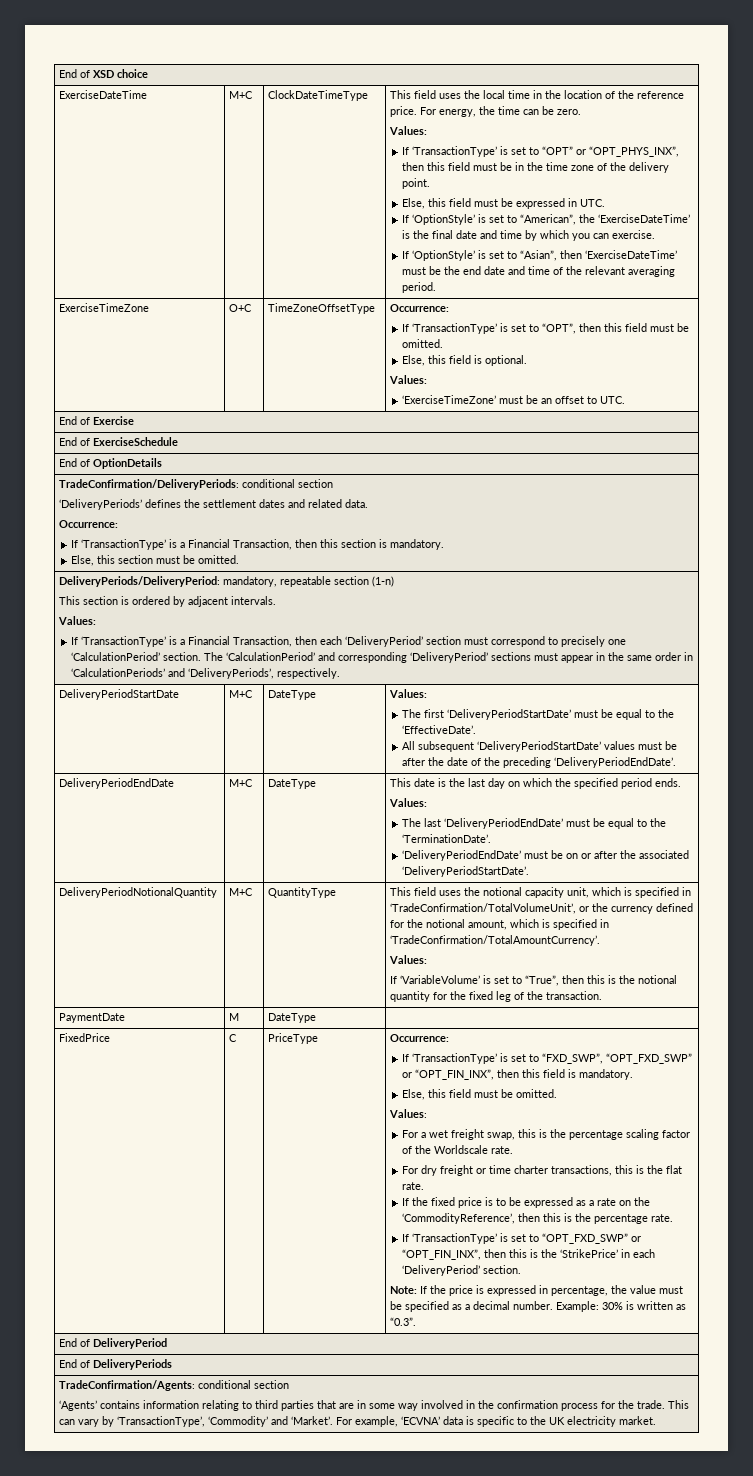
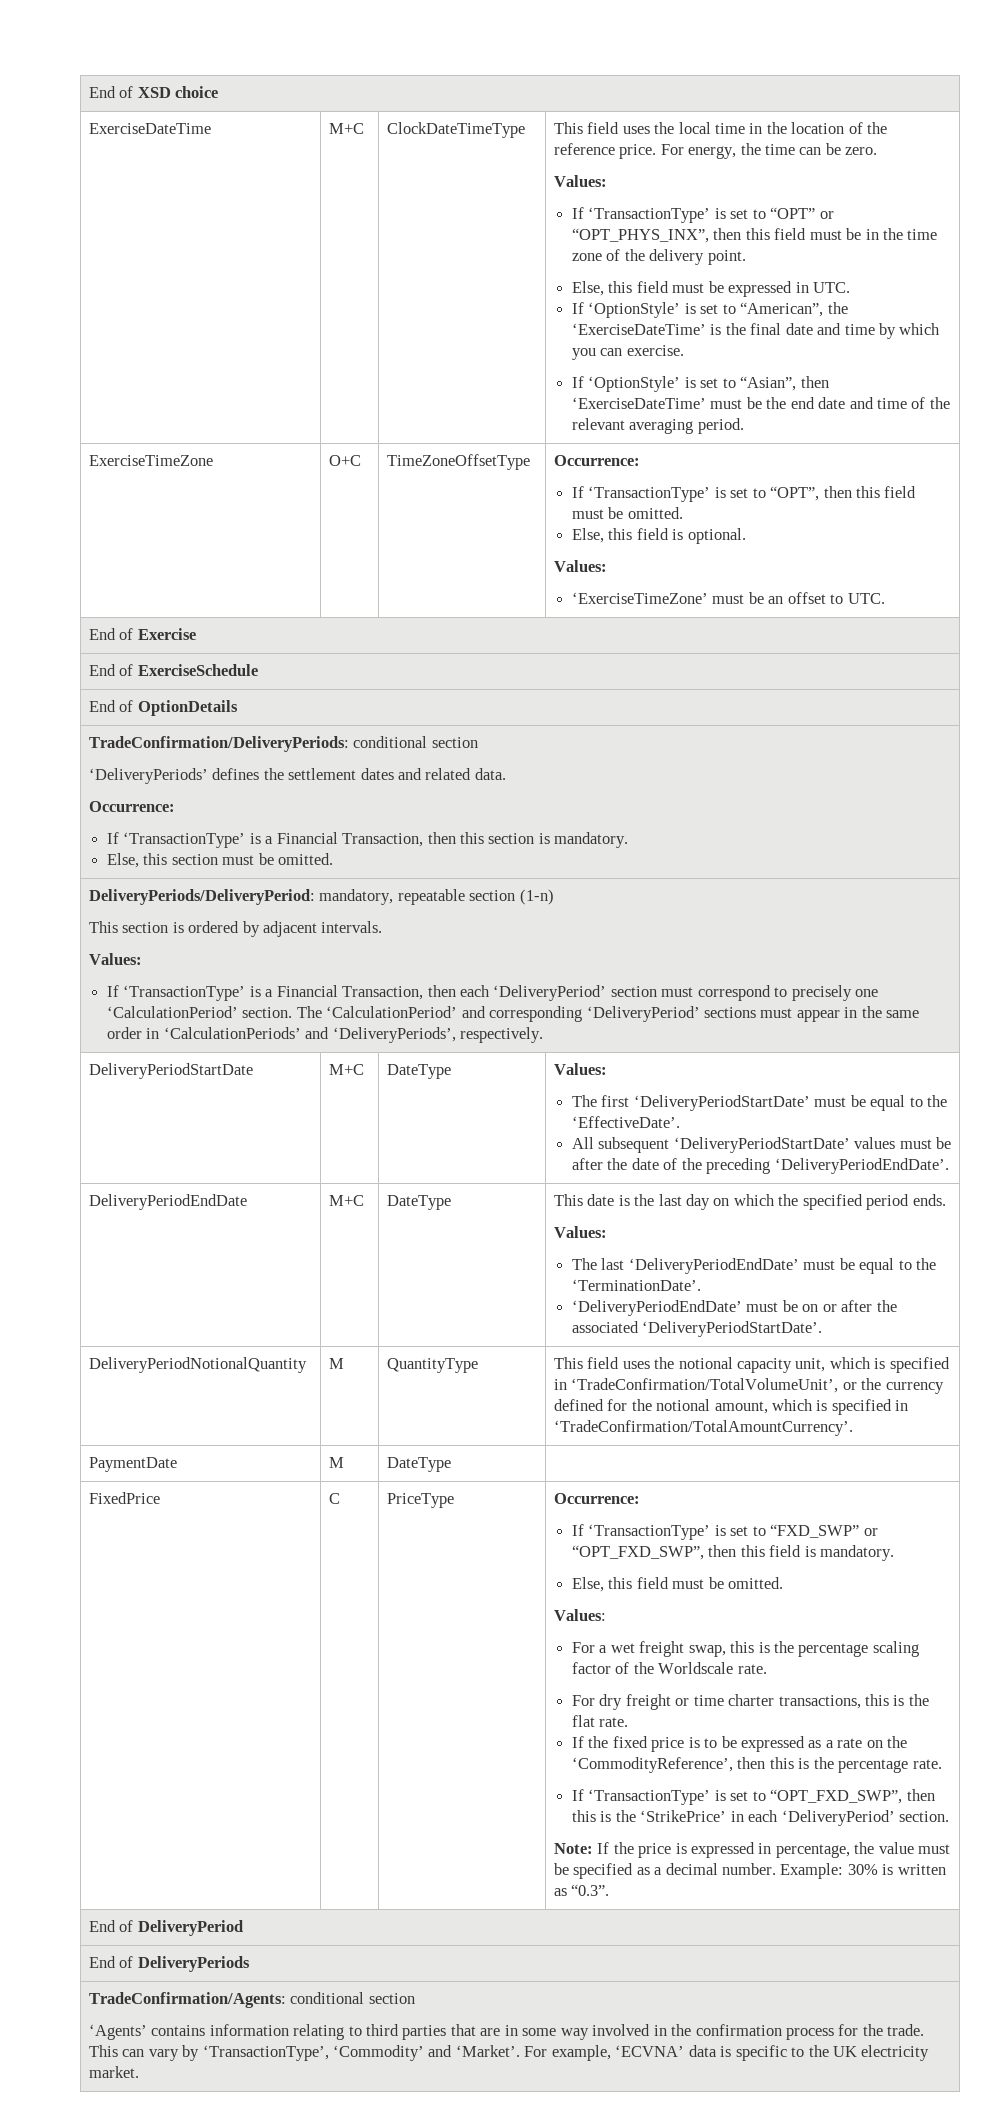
[229,888,254,896] M+C -> [328,1358,344,1369] M
[389,955,428,964] [390,975,678,986] [390,991,603,1002] // Values: // If ‘VariableVolume’ is set to “True”, then this is the notional quantity for the fixed leg of the transaction. -> (853, 1428) none
[542,1053,693,1064] [402,1069,495,1080] “FXD_SWP”, “OPT_FXD_SWP” or “OPT_FIN_INX”, -> [770,1524,878,1538] [571,1545,704,1560] “FXD_SWP” or “OPT_FXD_SWP”,
[542,1233,642,1244] [402,1249,482,1260] “OPT_FXD_SWP” or “OPT_FIN_INX”, -> [770,1789,903,1804] “OPT_FXD_SWP”,

